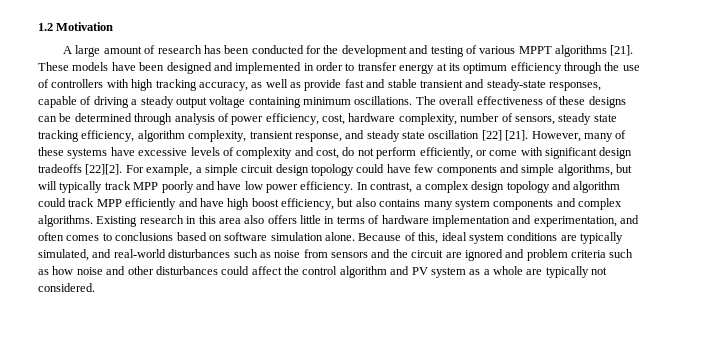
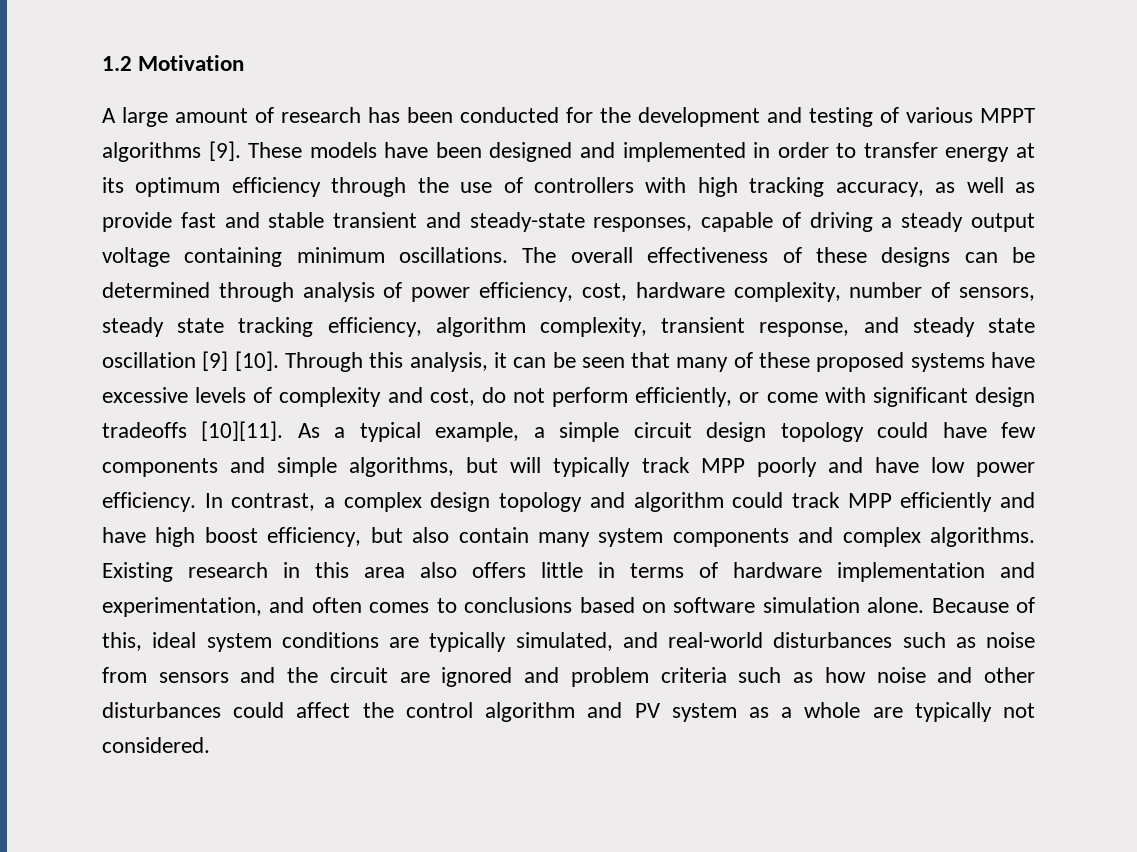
[610,45,634,56] [21]. -> [208,141,241,161] [9].
[481,130,581,142] [22] [21]. However, -> [202,351,671,372] [9] [10]. Through this analysis, it can be seen that
(64, 151) none -> [816,352,905,372] proposed
[85,164,144,175] [22][2]. For -> [201,421,421,442] [10][11]. As a typical
[379,199,421,207] contains -> [458,527,529,543] contain

